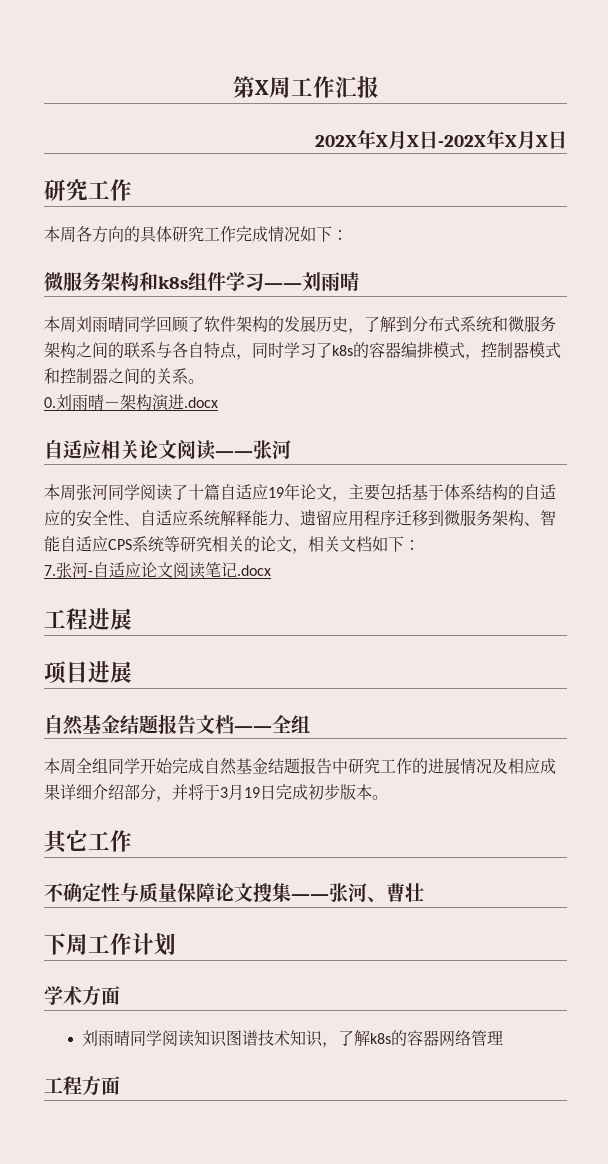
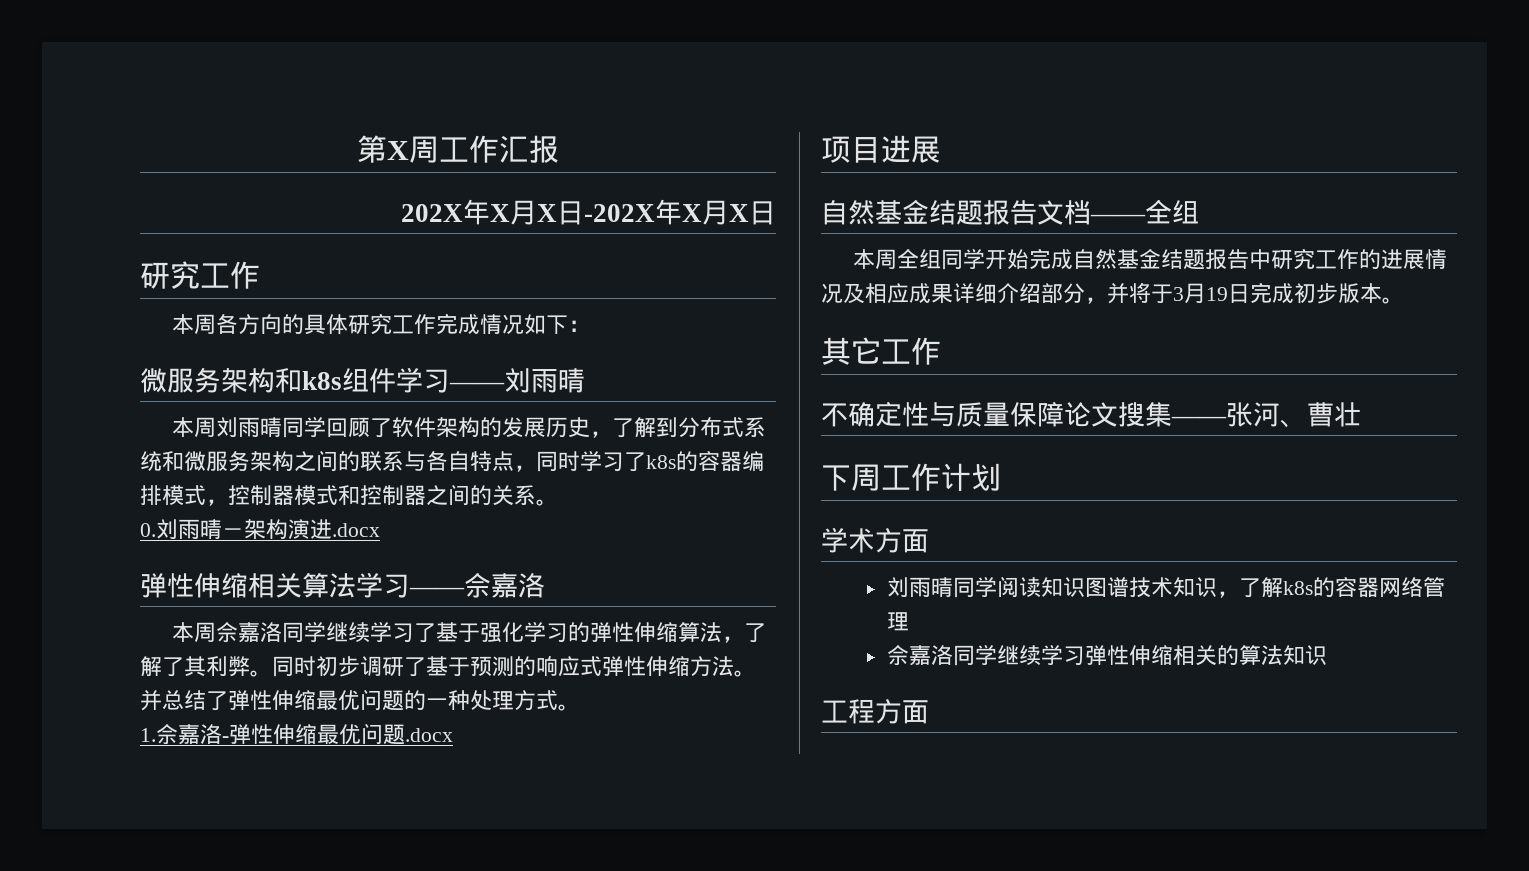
[44,440,291,460] [44,483,556,502] [44,509,556,527] [44,536,420,554] [44,562,271,579] [44,608,132,630] 自适应相关论文阅读——张河 // 本周张河同学阅读了十篇自适应19年论文，主要包括基于体系结构的自适应的安全性、自适应系统解释能力、遗留应用程序迁移到微服务架构、智能自适应CPS系统等研究相关的论文，相关文档如下： // 7.张河-自适应论文阅读笔记.docx // 工程进展 -> [140,572,545,598] [171,622,766,643] [140,655,756,677] [140,689,580,711] [140,723,453,745] 弹性伸缩相关算法学习——佘嘉洛 // 本周佘嘉洛同学继续学习了基于强化学习的弹性伸缩算法，了解了其利弊。同时初步调研了基于预测的响应式弹性伸缩方法。并总结了弹性伸缩最优问题的一种处理方式。 // 1.佘嘉洛-弹性伸缩最优问题.docx
(504, 1037) none -> [886,645,1327,666] // 佘嘉洛同学继续学习弹性伸缩相关的算法知识

